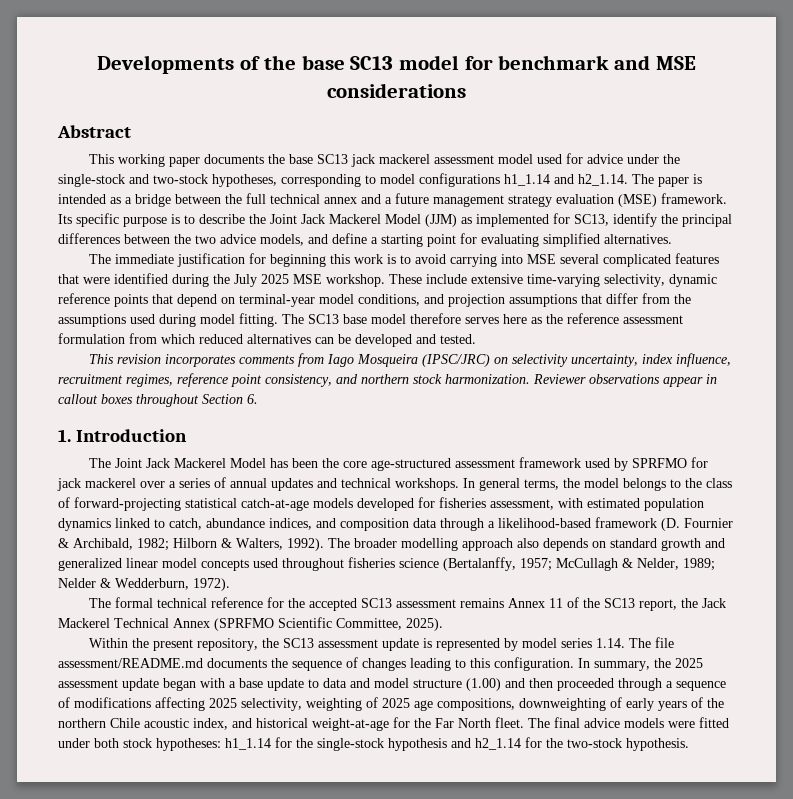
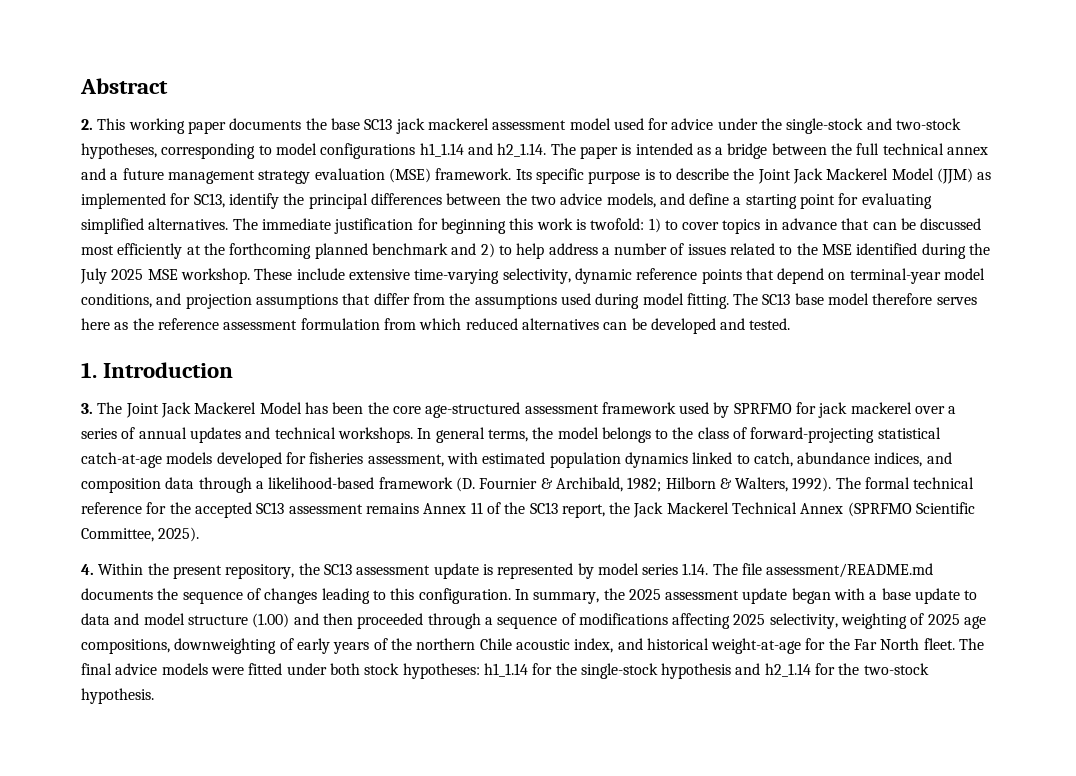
[97,55,696,74] [327,83,466,98] Developments of the base SC13 model for benchmark and MSE considerations // -> (80, 86) none
(131, 131) none -> [81,119,93,130] 2.
(672, 239) // -> (229, 224) none
[400,253,720,267] [58,274,110,284] to avoid carrying into MSE several complicated features that were -> [590,218,982,234] [81,243,853,259] twofold: 1) to cover topics in advance that can be discussed most efficiently at the forthcoming planned benchmark and 2) to help address a number of issues related to the MSE
[89,353,732,367] [58,373,717,387] [58,394,258,407] // This revision incorporates comments from Iago Mosqueira (IPSC/JRC) on selectivity uncertainty, index influence, recruitment regimes, reference point consistency, and northern stock harmonization. Reviewer observations appear in callout boxes throughout Section 6. -> (791, 324) none
(188, 435) none -> [81,403,93,414] 3.
[354,538,725,551] [58,557,715,571] [58,578,230,591] [89,598,112,608] broader modelling approach also depends on standard growth and generalized linear model concepts used throughout fisheries science (Bertalanffy, 1957; McCullagh & Nelder, 1989; Nelder & Wedderburn, 1972). // The -> (861, 483) none
(443, 624) none -> [81,564,94,575] 4.

